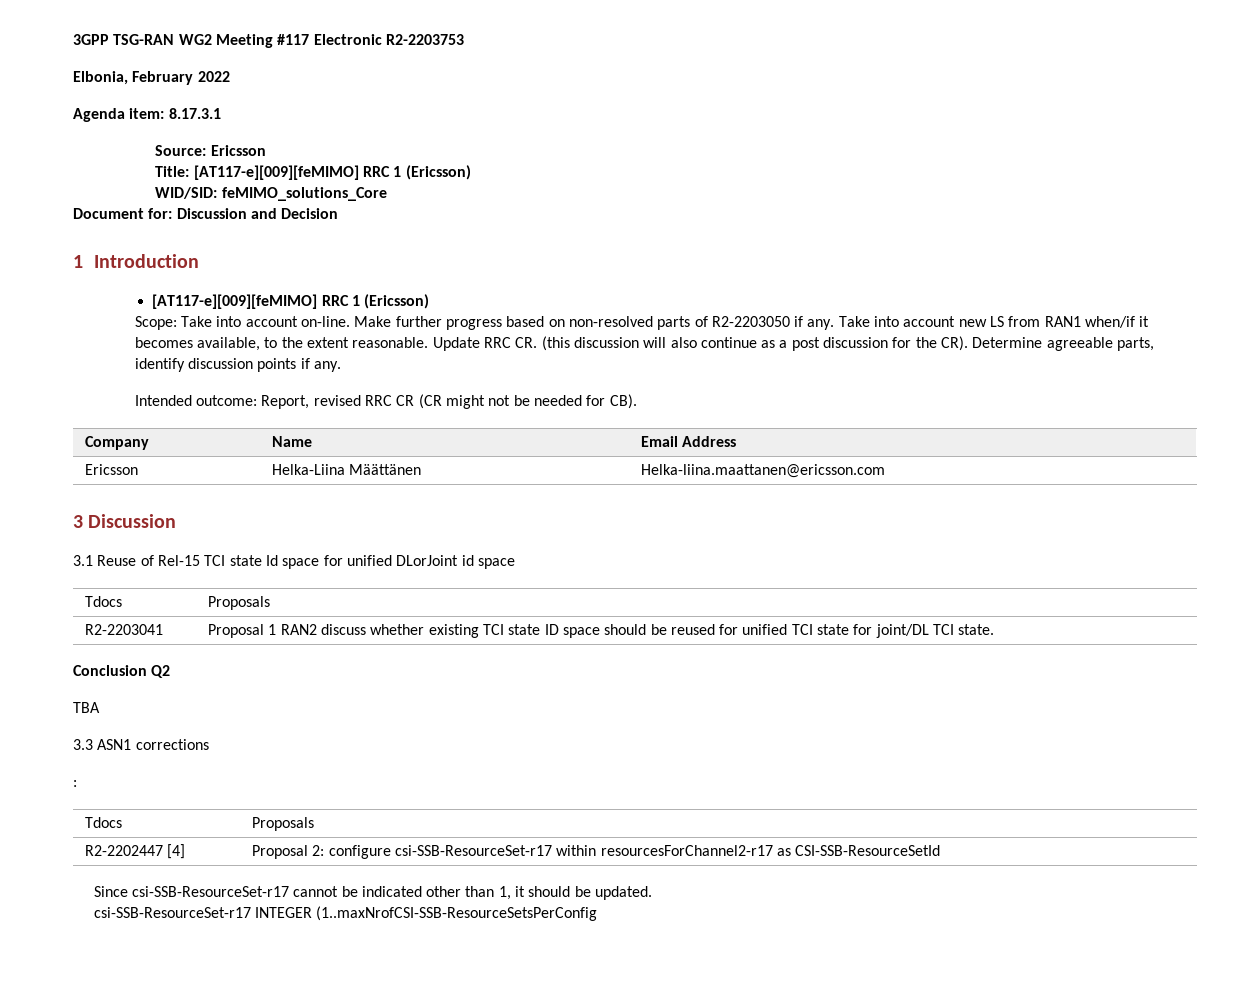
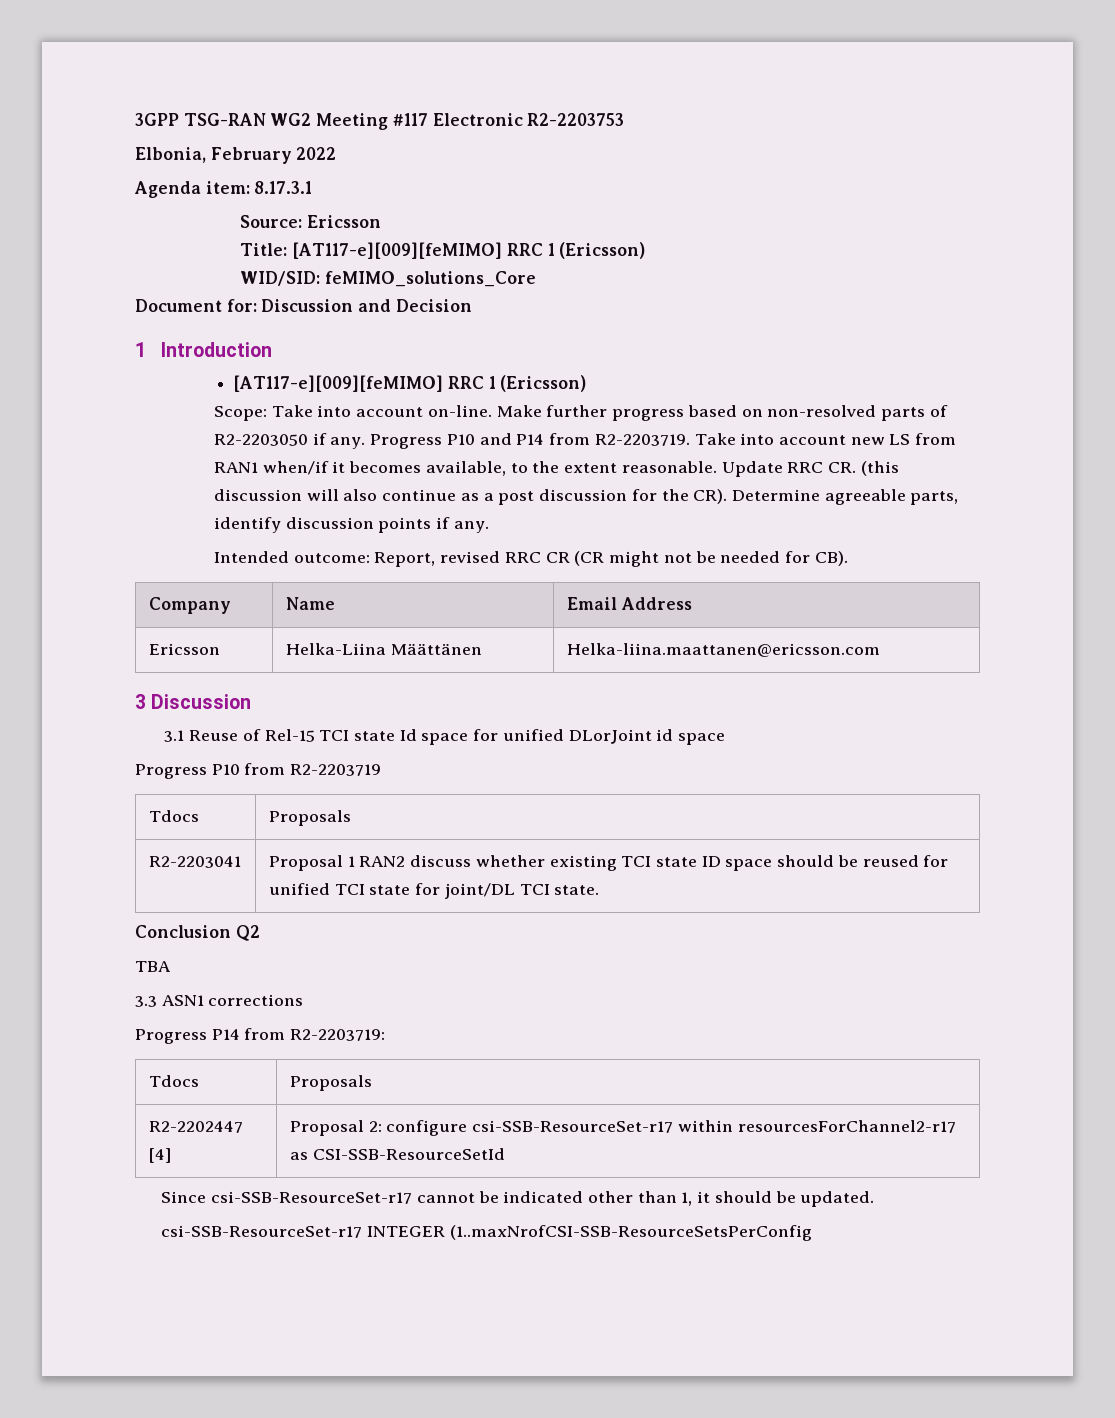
(835, 324) none -> [370,433,690,449] Progress P10 and P14 from R2-2203719.
(515, 563) none -> [135,763,382,779] // Progress P10 from R2-2203719
[73,780,77,787] : -> [135,1028,386,1044] Progress P14 from R2-2203719:

